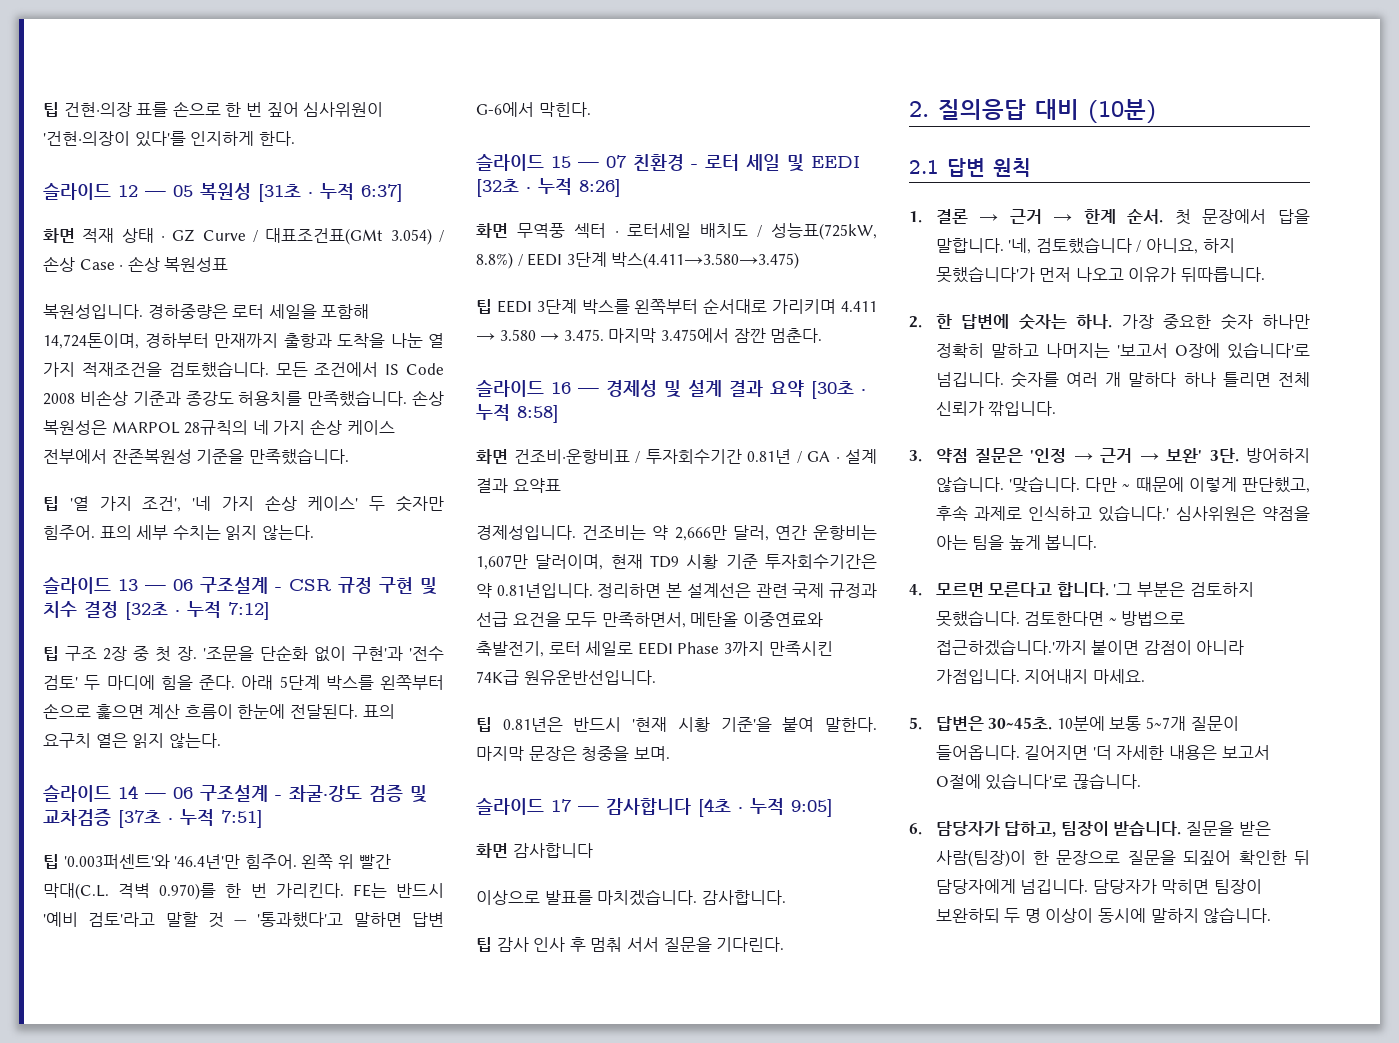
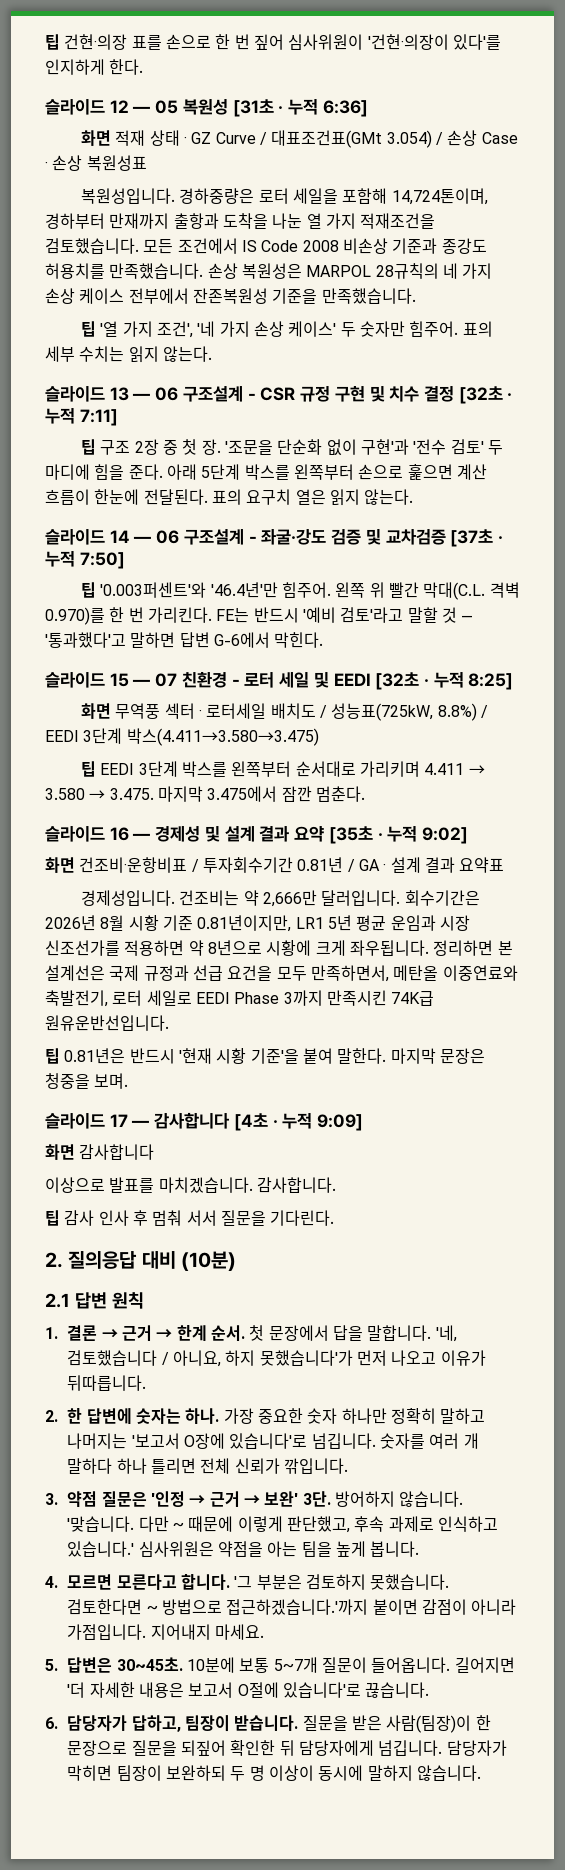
[361,184,403,202] 6:37] -> [322,100,368,117] 6:36]
[228,602,270,620] 7:12] -> [79,409,118,426] 7:11]
[221,810,263,828] 7:51] -> [79,552,125,569] 7:50]
[579,179,621,197] 8:26] -> [468,673,514,690] 8:25]
[811,381,866,399] [476,404,559,423] [30초 · 누적 8:58] -> [328,826,468,844] [35초 · 누적 9:02]
[732,525,877,541] [476,554,877,570] [476,583,593,598] 달러, 연간 운항비는 1,607만 달러이며, 현재 TD9 시황 기준 투자회수기간은 약 0.81년입니다. -> [321,890,480,906] [45,915,470,932] [45,940,429,956] 달러입니다. 회수기간은 2026년 8월 시황 기준 0.81년이지만, LR1 5년 평균 운임과 시장 신조선가를 적용하면 약 8년으로 시황에 크게 좌우됩니다.
[755,583,788,598] 관련 -> (105, 973) none
[791,799,833,817] 9:05] -> [317,1114,364,1131] 9:09]

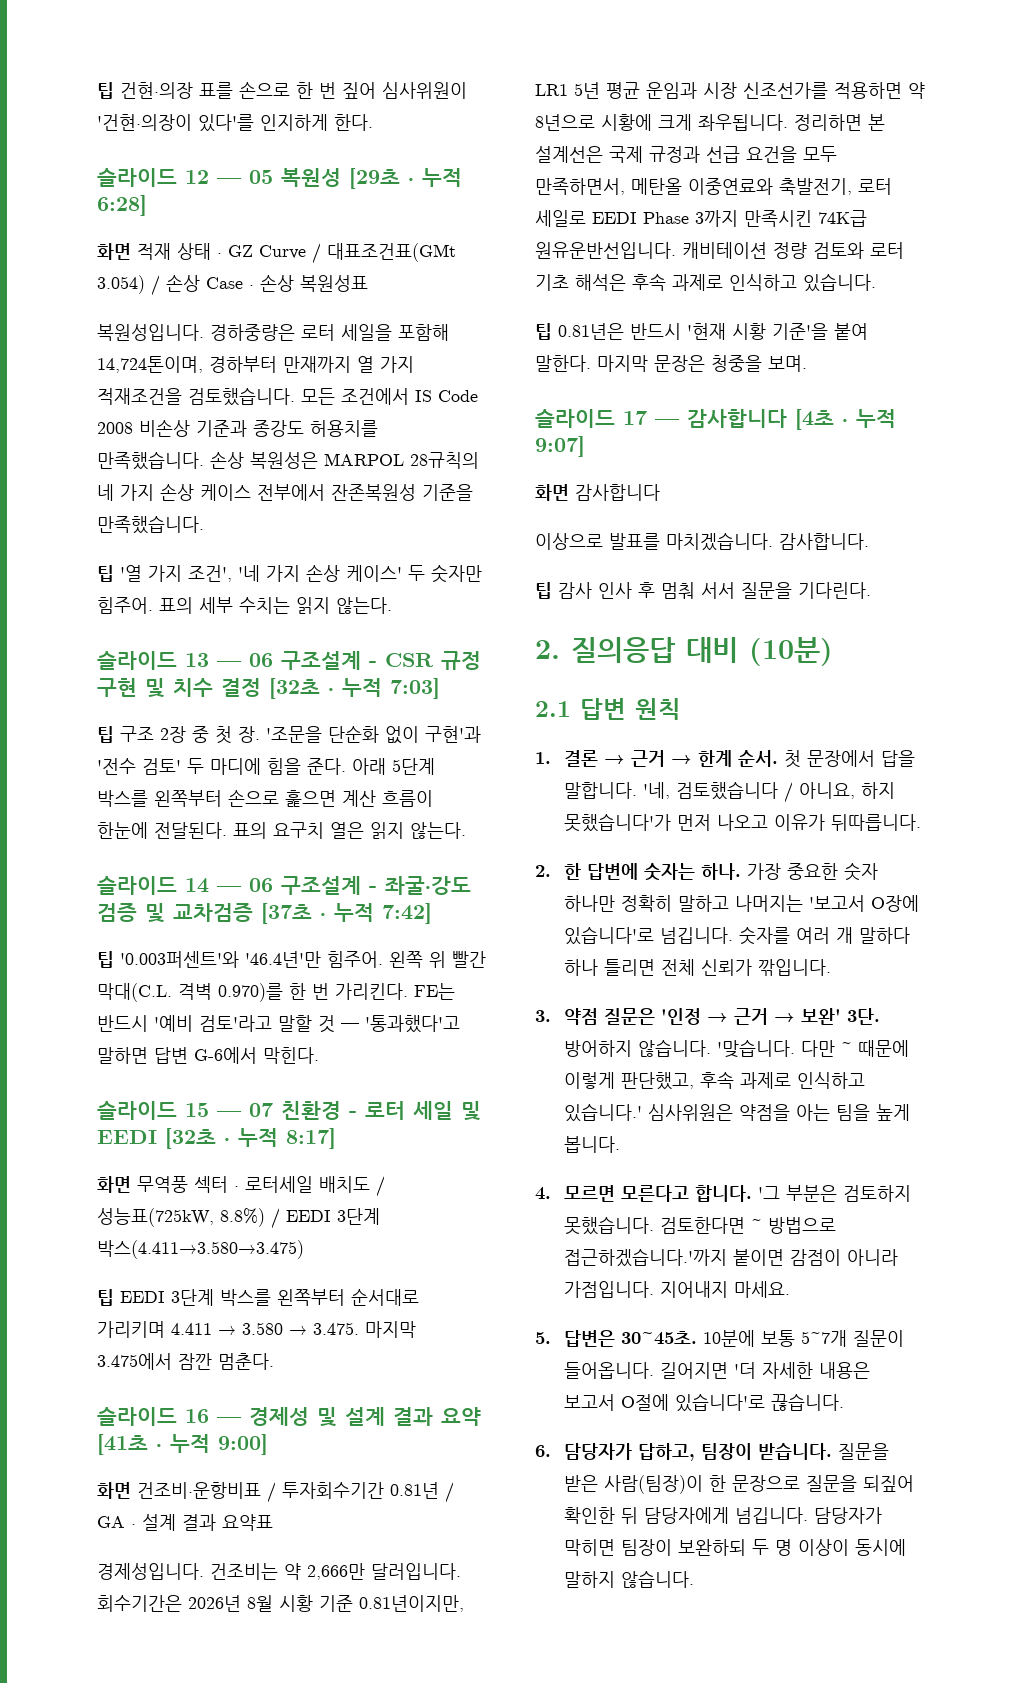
[232,99,368,117] [31초 · 누적 6:36] -> [349,168,462,189] [97,195,147,216] [29초 · 누적 6:28]
[173,213,303,229] 출항과 도착을 나눈 -> (351, 364) none
[79,409,118,426] 7:11] -> [390,678,440,699] 7:03]
[79,552,125,569] 7:50] -> [382,903,432,924] 7:42]
[468,673,514,690] 8:25] -> [286,1128,336,1149] 8:17]
[328,826,468,844] [35초 · 누적 9:02] -> [97,1434,268,1455] [41초 · 누적 9:00]
(169, 1023) none -> [682,242,904,259] [535,273,876,292] 캐비테이션 정량 검토와 로터 기초 해석은 후속 과제로 인식하고 있습니다.
[317,1114,364,1131] 9:09] -> [535,436,585,457] 9:07]

